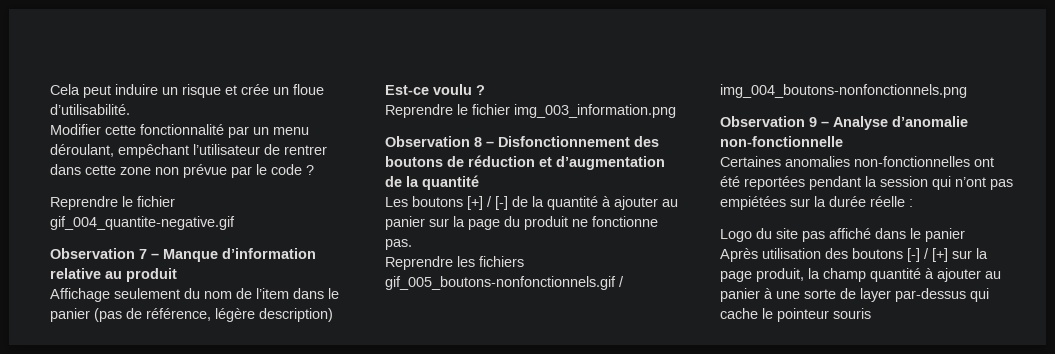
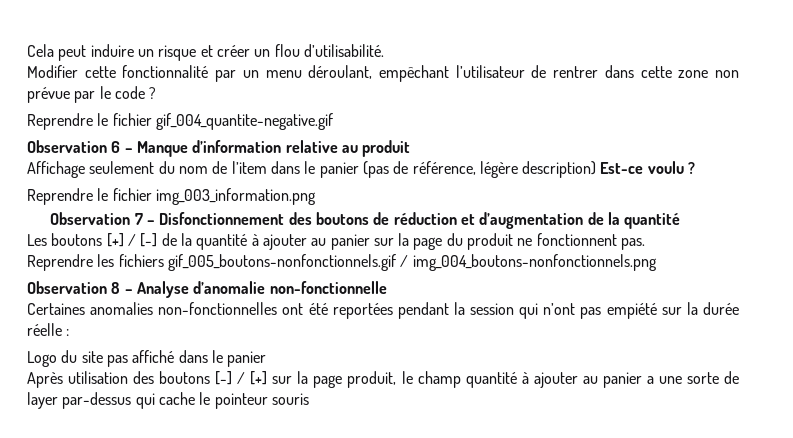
[241,84,324,95] crée un floue -> [216,44,300,57] créer un flou
[139,249,147,259] 7 -> [111,141,121,153] 6
[474,137,482,147] 8 -> [134,213,143,225] 7
[592,216,658,227] fonctionne -> [536,233,617,246] fonctionnent
[809,117,817,127] 9 -> [111,282,121,294] 8
[720,196,786,210] empiétées -> [606,303,657,319] empiété
[808,268,820,279] la -> [401,371,413,384] le
[764,288,773,299] à -> [646,376,654,384] a

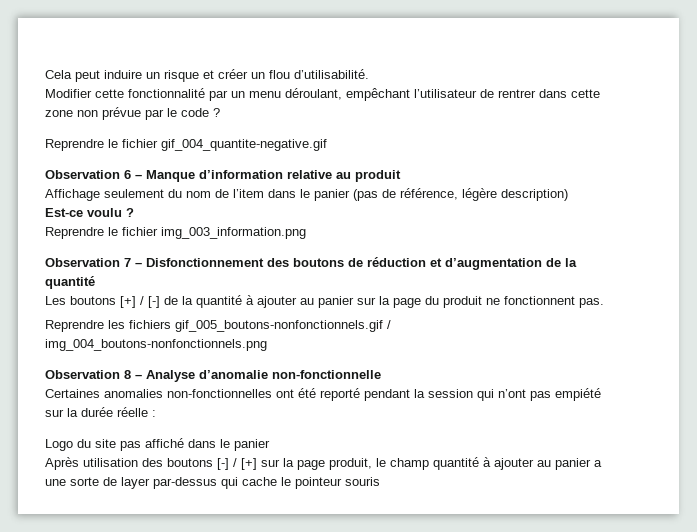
[332,303,393,319] reportées -> [320,388,360,401] reporté

